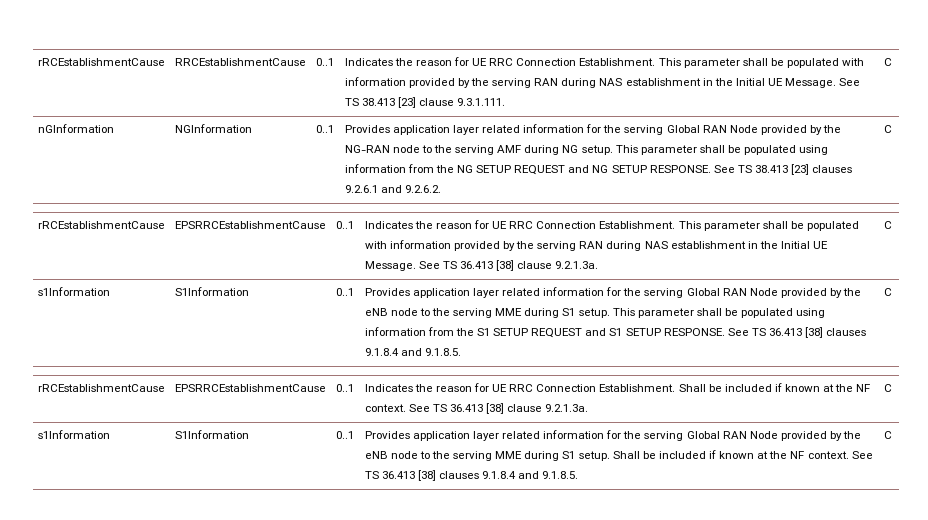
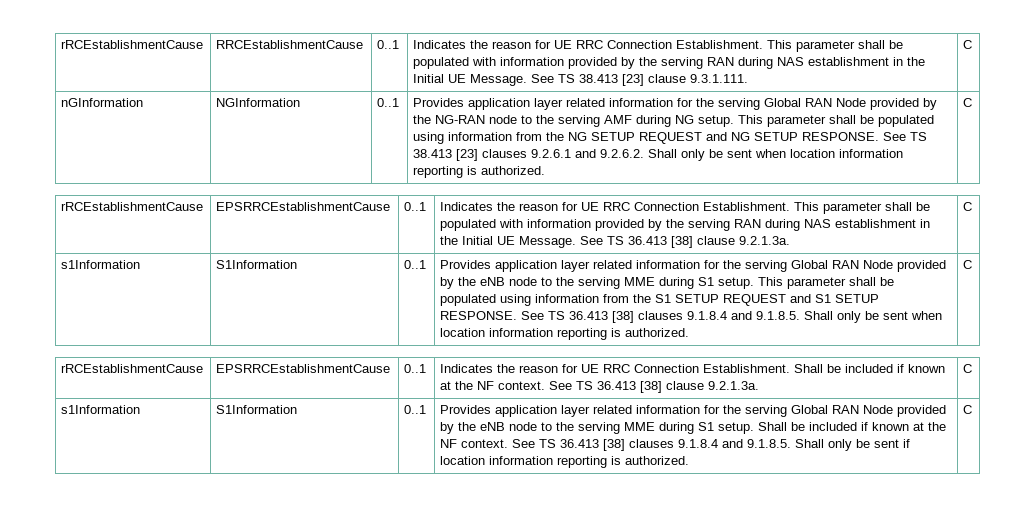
(441, 189) none -> [648,149,904,161] [413,166,546,178] Shall only be sent when location information reporting is authorized.
(461, 352) none -> [804,311,943,323] [440,328,690,340] Shall only be sent when location information reporting is authorized.
(579, 475) none -> [795,439,911,451] [440,456,690,468] Shall only be sent if location information reporting is authorized.

